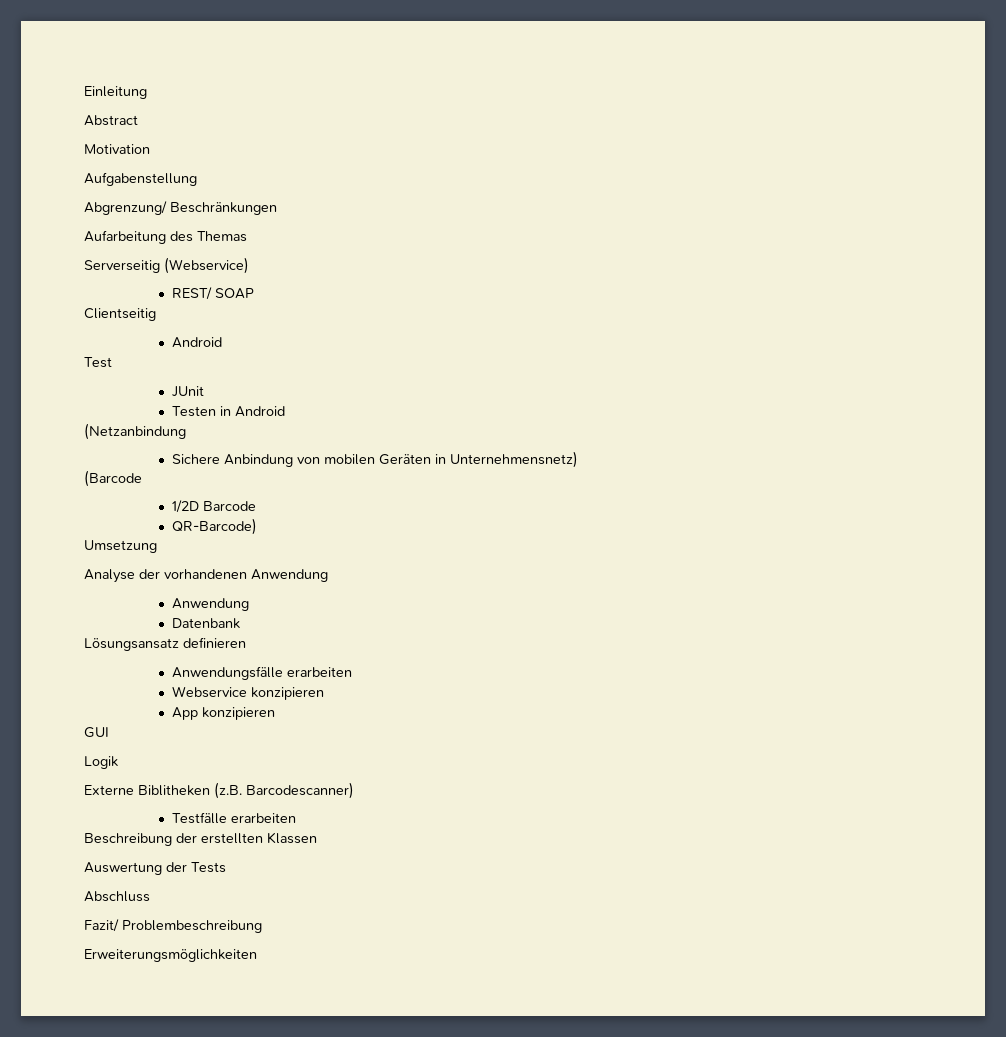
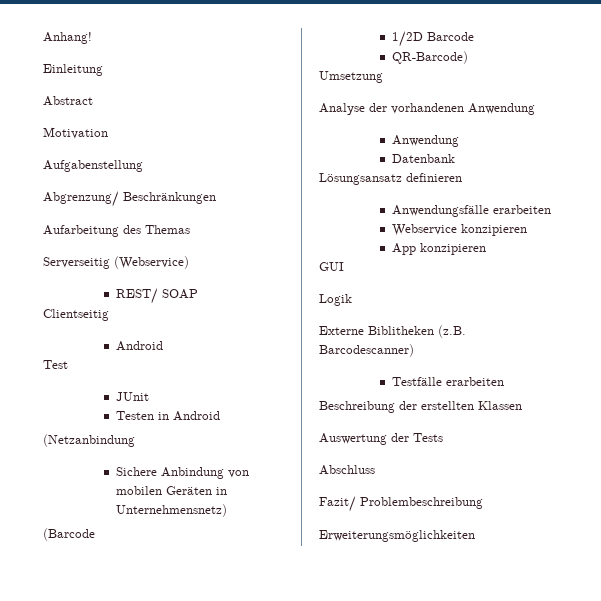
(84, 92) none -> [43,32,92,44] Anhang! //

